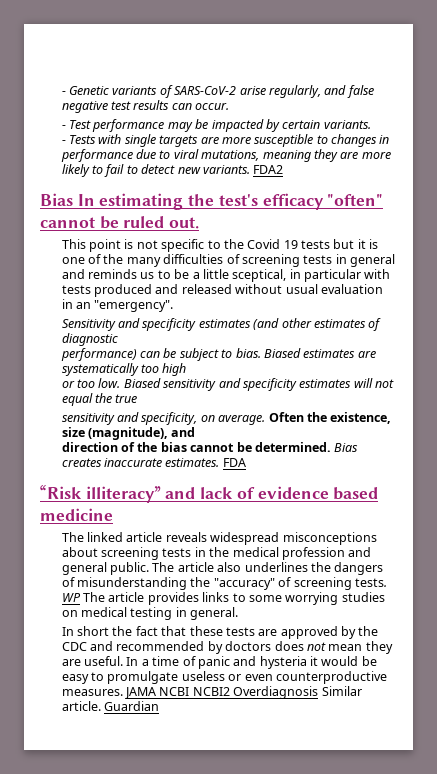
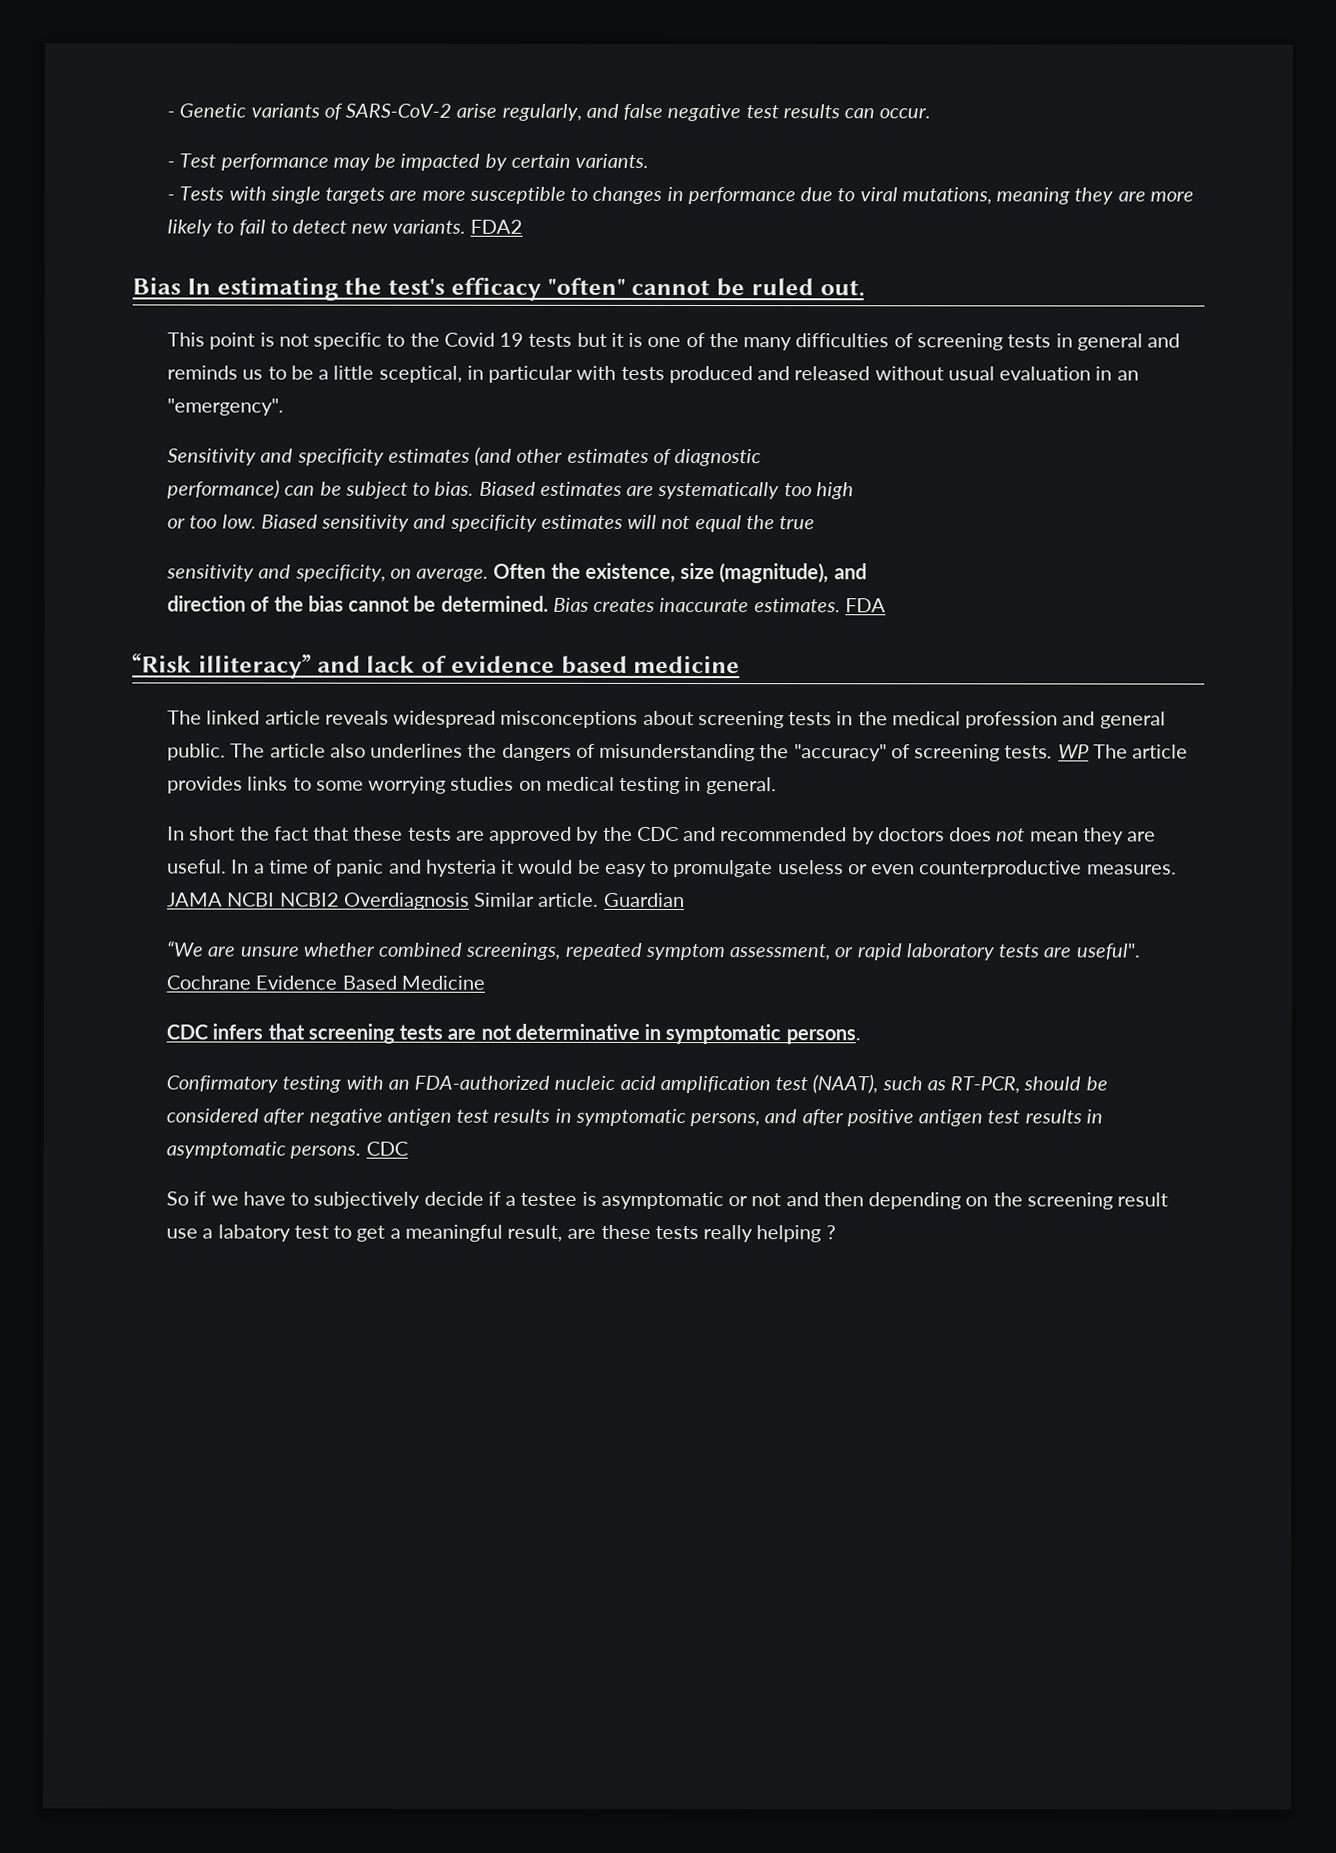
(160, 706) none -> [165,940,1140,961] [165,975,485,990] [165,1023,861,1045] [165,1074,1108,1094] [165,1108,1103,1127] [165,1141,408,1159] [165,1191,1169,1210] [165,1224,836,1243] // “We are unsure whether combined screenings, repeated symptom assessment, or rapid laboratory tests are useful". Cochrane Evidence Based Medicine // CDC infers that screening tests are not determinative in symptomatic persons. // Confirmatory testing with an FDA-authorized nucleic acid amplification test (NAAT), such as RT-PCR, should be considered after negative antigen test results in symptomatic persons, and after positive antigen test results in asymptomatic persons. CDC // So if we have to subjectively decide if a testee is asymptomatic or not and then depending on the screening result use a labatory test to get a meaningful result, are these tests really helping ?

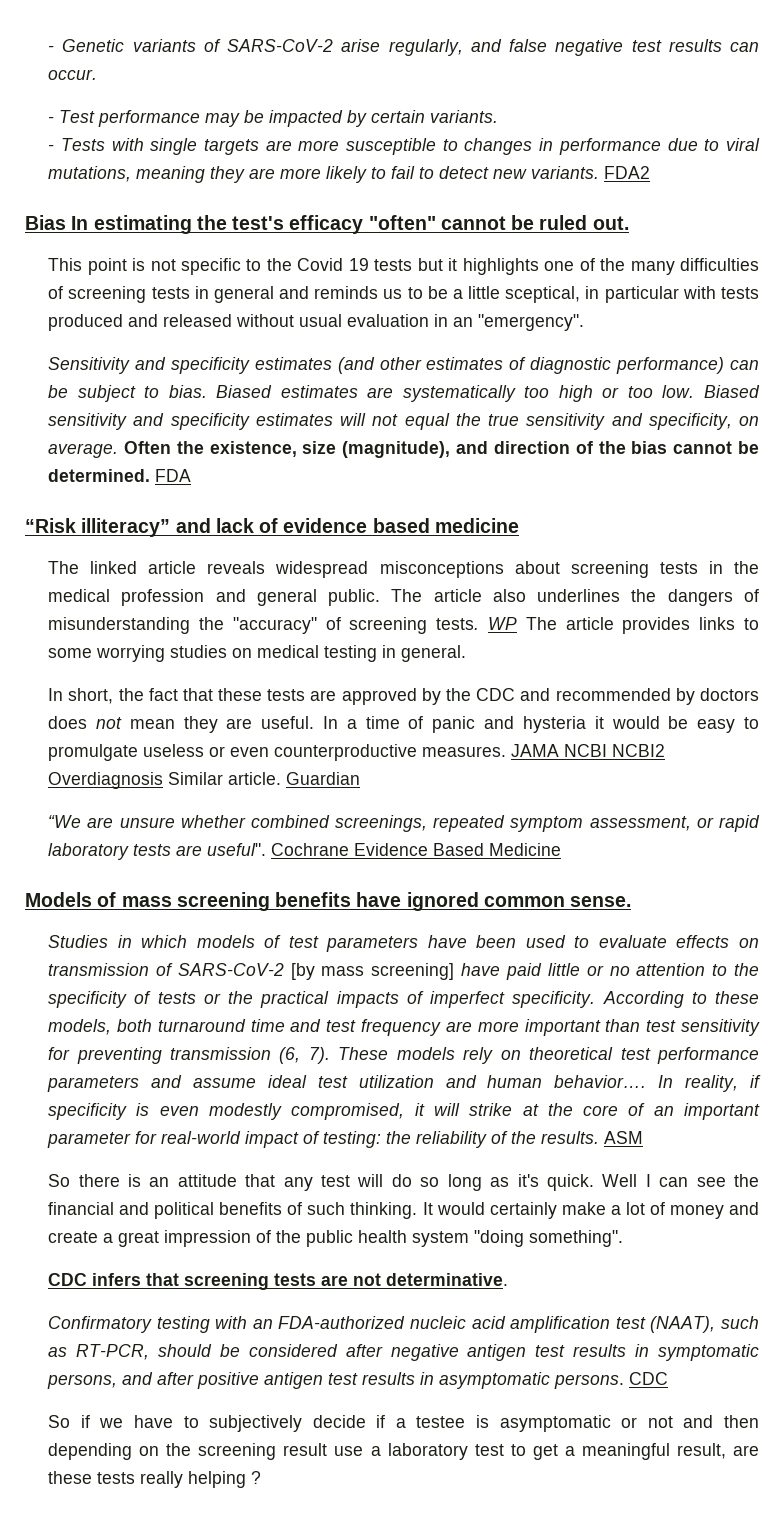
[628,332,644,347] is -> [462,258,539,275] highlights
(762, 458) // -> (612, 365) none
(854, 491) // -> (593, 393) none
(816, 523) // -> (520, 420) none
(867, 571) // -> (489, 447) none
[552,597,841,613] Bias creates inaccurate estimates. -> (151, 475) none
[189,826,236,841] short -> [68,688,114,704] short,
(485, 982) none -> [25,892,632,911] [48,935,760,952] [48,963,759,980] [48,991,760,1008] [48,1019,761,1036] [48,1047,759,1064] [47,1075,761,1092] [48,1103,760,1120] [47,1131,644,1148] [48,1174,760,1191] [48,1202,759,1219] [48,1230,624,1247] // Models of mass screening benefits have ignored common sense. // Studies in which models of test parameters have been used to evaluate effects on transmission of SARS-CoV-2 [by mass screening] have paid little or no attention to the specificity of tests or the practical impacts of imperfect specificity. According to these models, both turnaround time and test frequency are more important than test sensitivity for preventing transmission (6, 7). These models rely on theoretical test performance parameters and assume ideal test utilization and human behavior…. In reality, if specificity is even modestly compromised, it will strike at the core of an important parameter for real-world impact of testing: the reliability of the results. ASM // So there is an attitude that any test will do so long as it's quick. Well I can see the financial and political benefits of such thinking. It would certainly make a lot of money and create a great impression of the public health system "doing something".
[514,1023,861,1045] determinative in symptomatic persons. -> [386,1273,509,1286] determinative.
[217,1224,291,1242] labatory -> [387,1443,468,1460] laboratory

